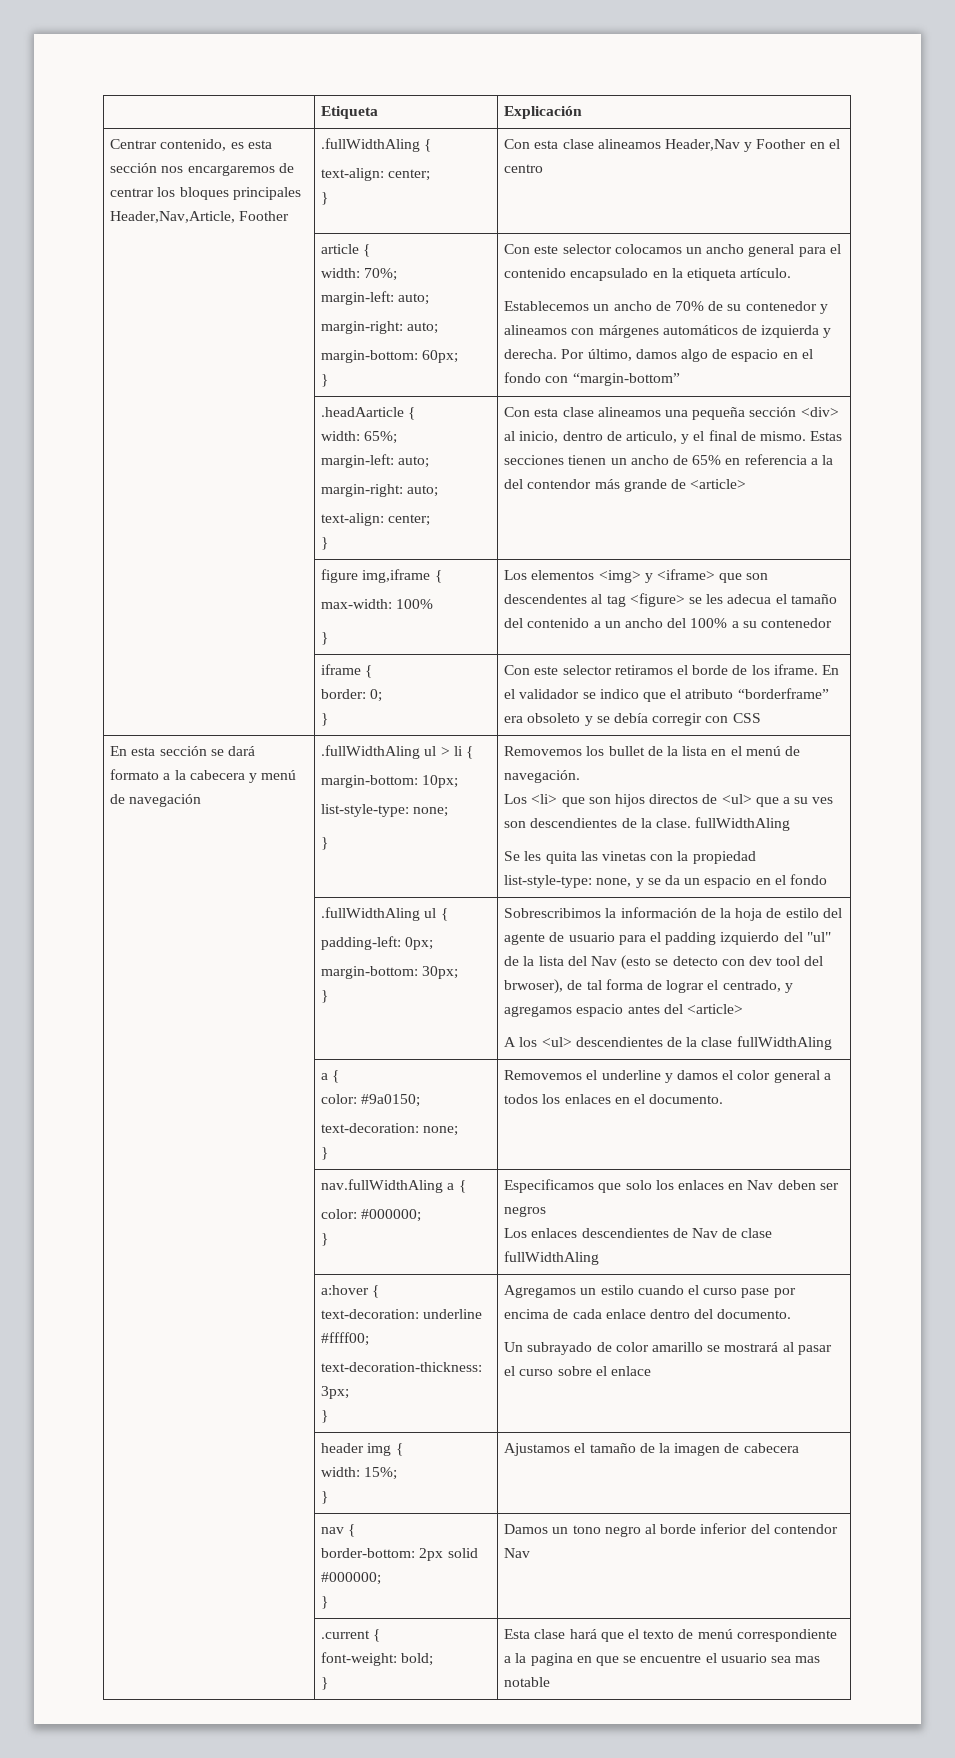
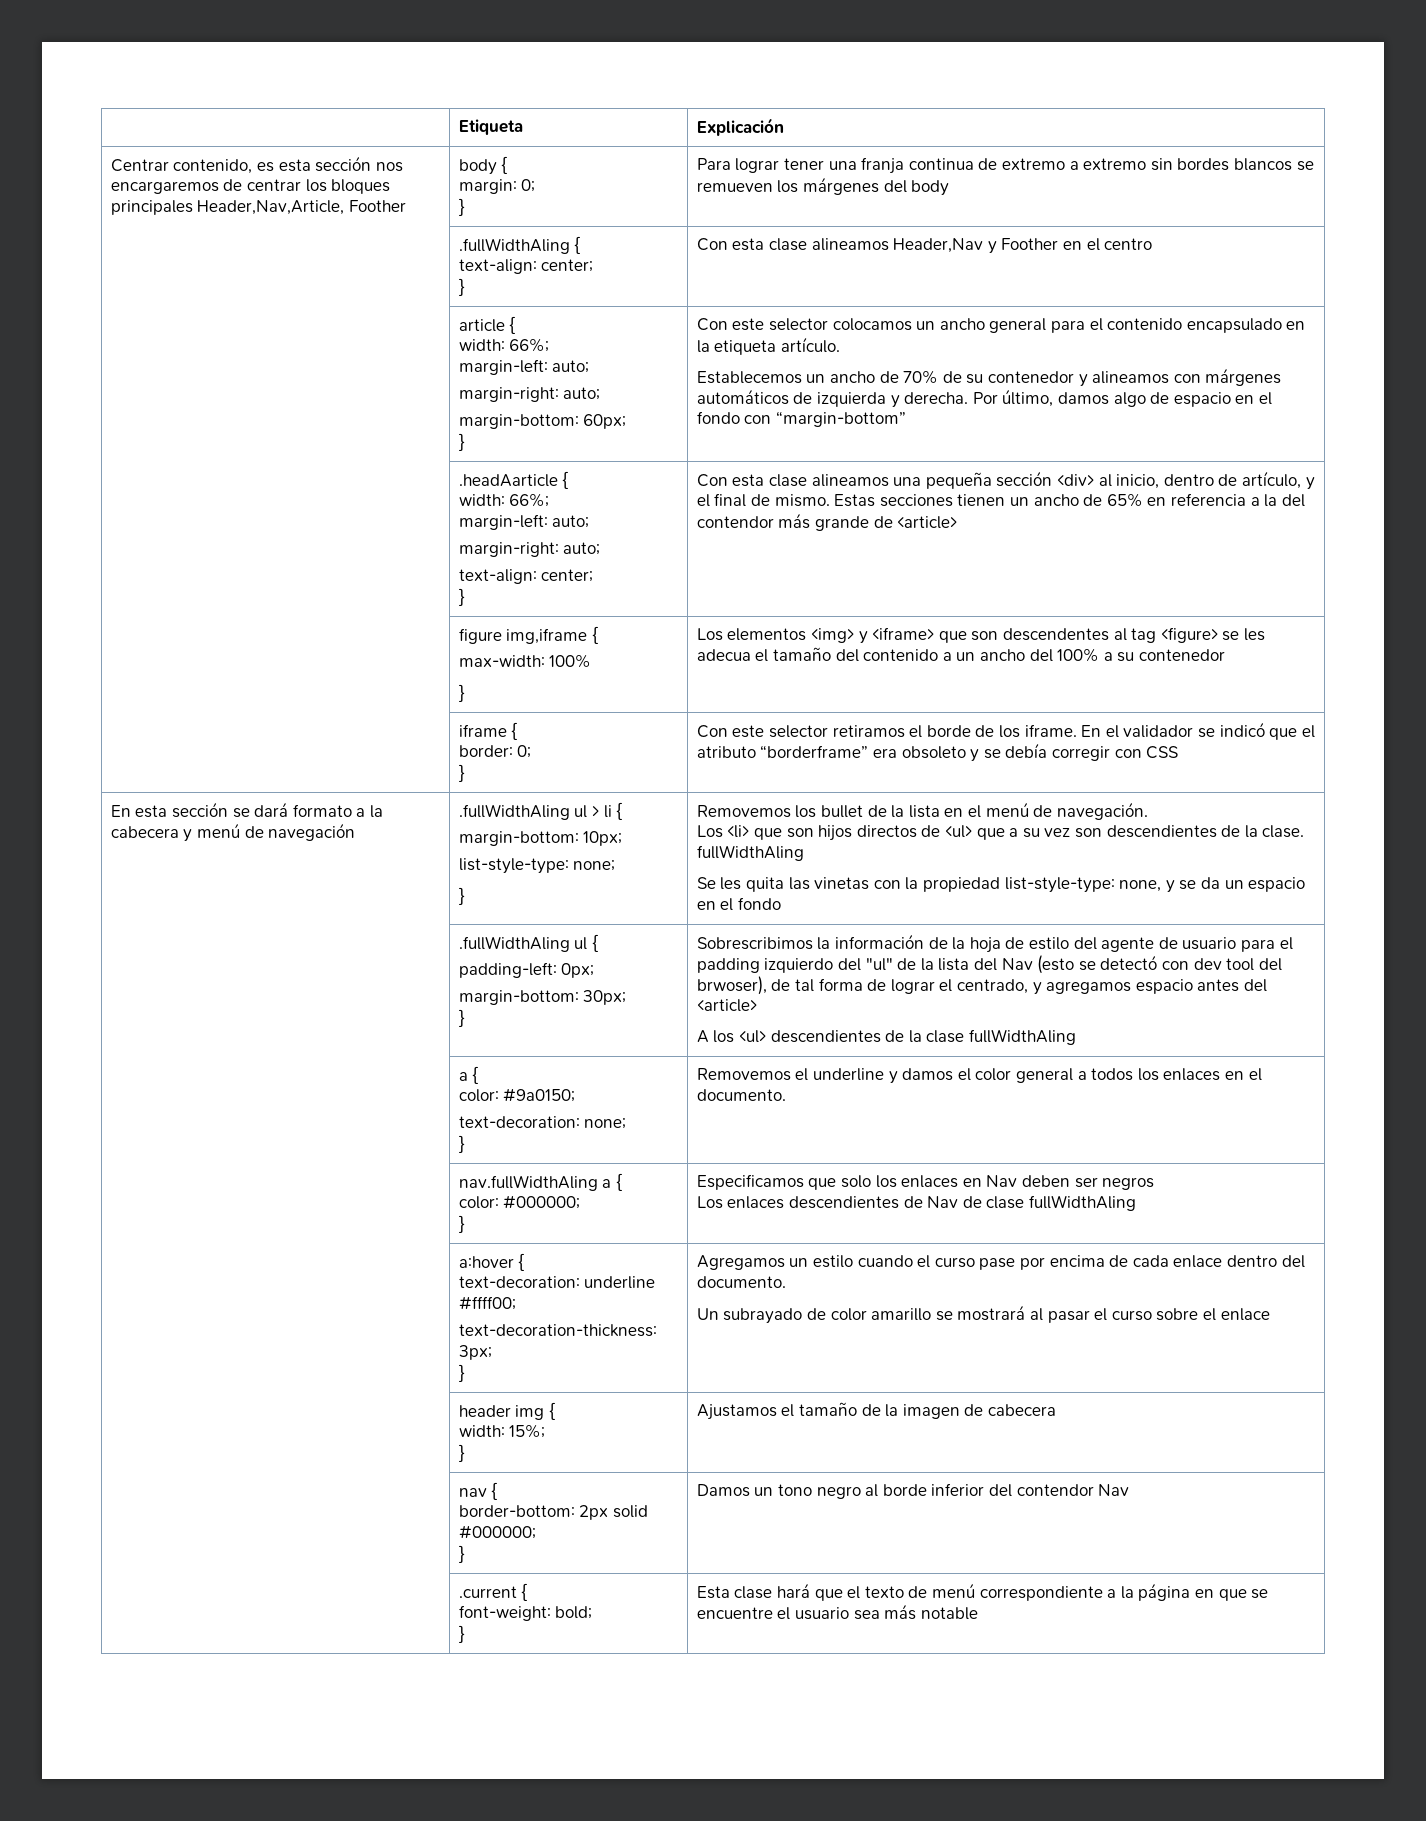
(290, 216) none -> [458,156,508,175] [458,179,536,194] [458,198,465,216] [696,157,1314,174] [696,177,950,196] | body { // margin: 0; // } | Para lograr tener una franja continua de extremo a extremo sin bordes blancos se remueven los márgenes del body //
[364,268,398,281] 70%; -> [509,338,550,352] 66%;
[364,431,398,444] 65%; -> [509,493,550,507] 66%;
[626,431,678,443] articulo, -> [1241,471,1301,489] artículo,
[599,689,639,699] indico -> [1219,722,1265,737] indicó
[812,797,834,804] ves -> [1044,828,1071,837] vez
[672,956,718,966] detecto -> [1100,955,1158,970] detectó
[530,1653,573,1666] pagina -> [1138,1583,1191,1601] página
[795,1656,821,1663] mas -> [884,1604,917,1620] más

